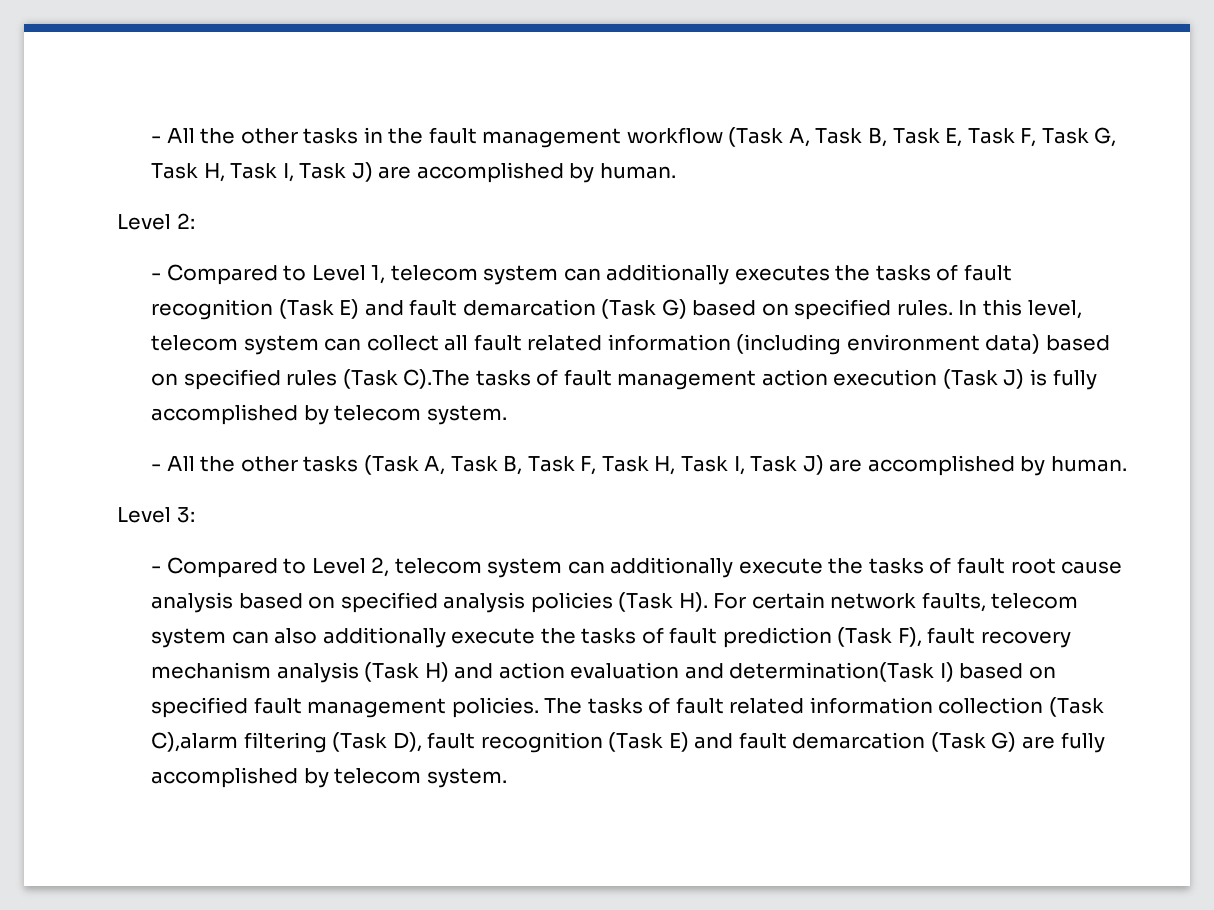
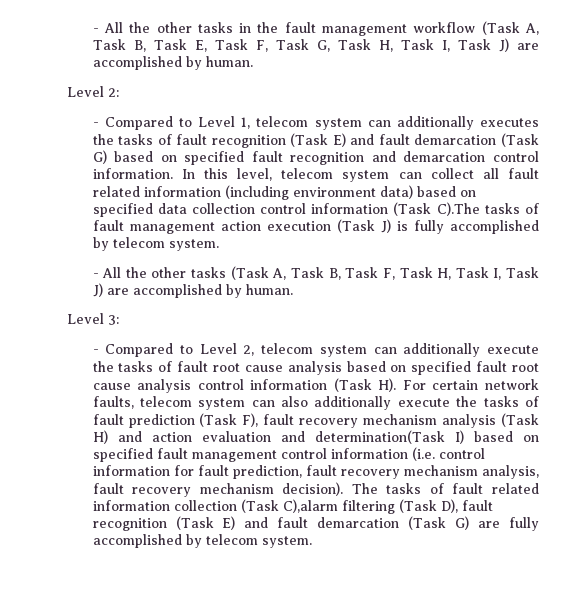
[896,300,953,316] rules. -> [251,151,540,165] [92,168,173,179] fault recognition and demarcation control information.
[286,370,338,386] rules -> [157,203,389,214] data collection control information
[443,592,613,613] analysis policies -> [476,361,539,372] [92,379,328,393] fault root cause analysis control information
[451,697,539,718] policies. -> [280,447,485,461] [92,465,539,479] [92,482,344,497] control information (i.e. control information for fault prediction, fault recovery mechanism analysis, fault recovery mechanism decision).

